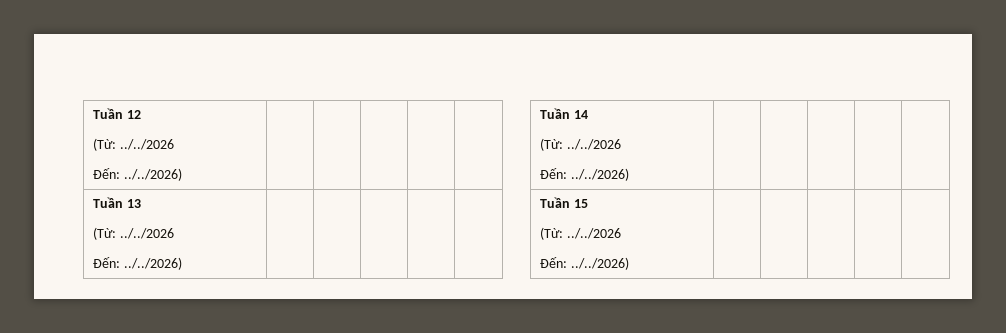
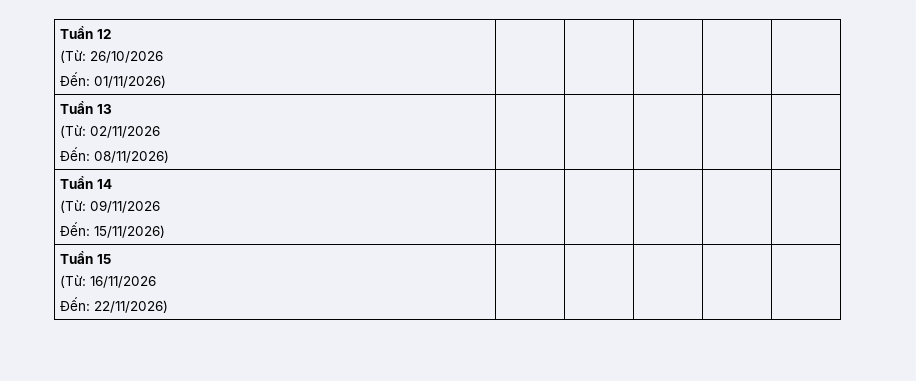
[120,139,175,150] [93,168,183,181] ../../2026 // Đến: ../../2026) -> [90,51,164,63] [60,72,167,88] 26/10/2026 // Đến: 01/11/2026)
[120,228,175,239] [93,257,183,270] ../../2026 // Đến: ../../2026) -> [90,126,161,138] [60,147,170,163] 02/11/2026 // Đến: 08/11/2026)
[567,139,622,150] [540,168,630,181] ../../2026 // Đến: ../../2026) -> [90,200,161,213] [60,222,166,238] 09/11/2026 // Đến: 15/11/2026)
[567,228,622,239] [540,257,630,270] ../../2026 // Đến: ../../2026) -> [90,276,157,288] [60,297,169,313] 16/11/2026 // Đến: 22/11/2026)

